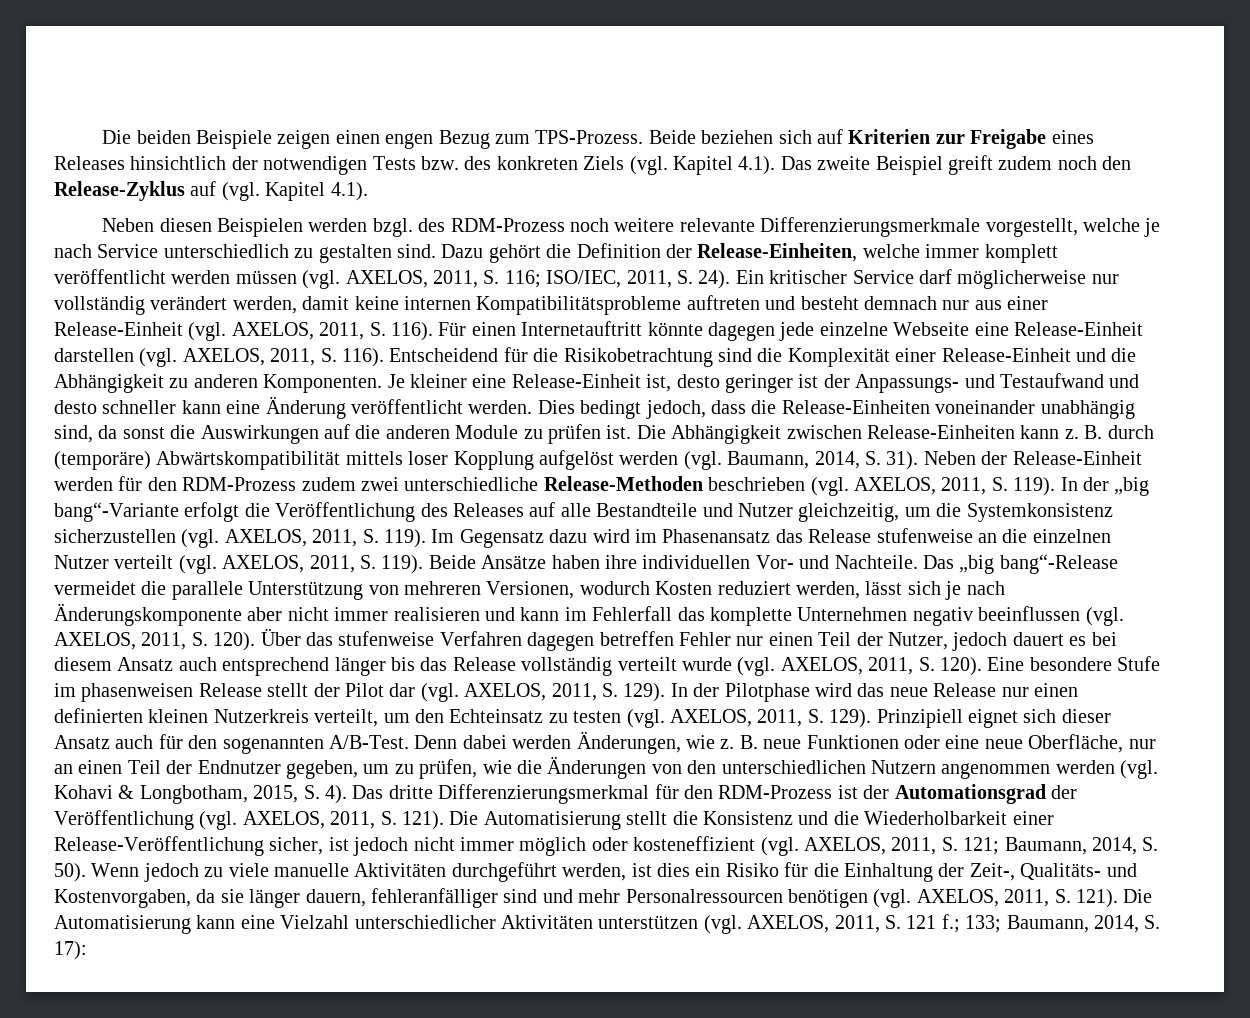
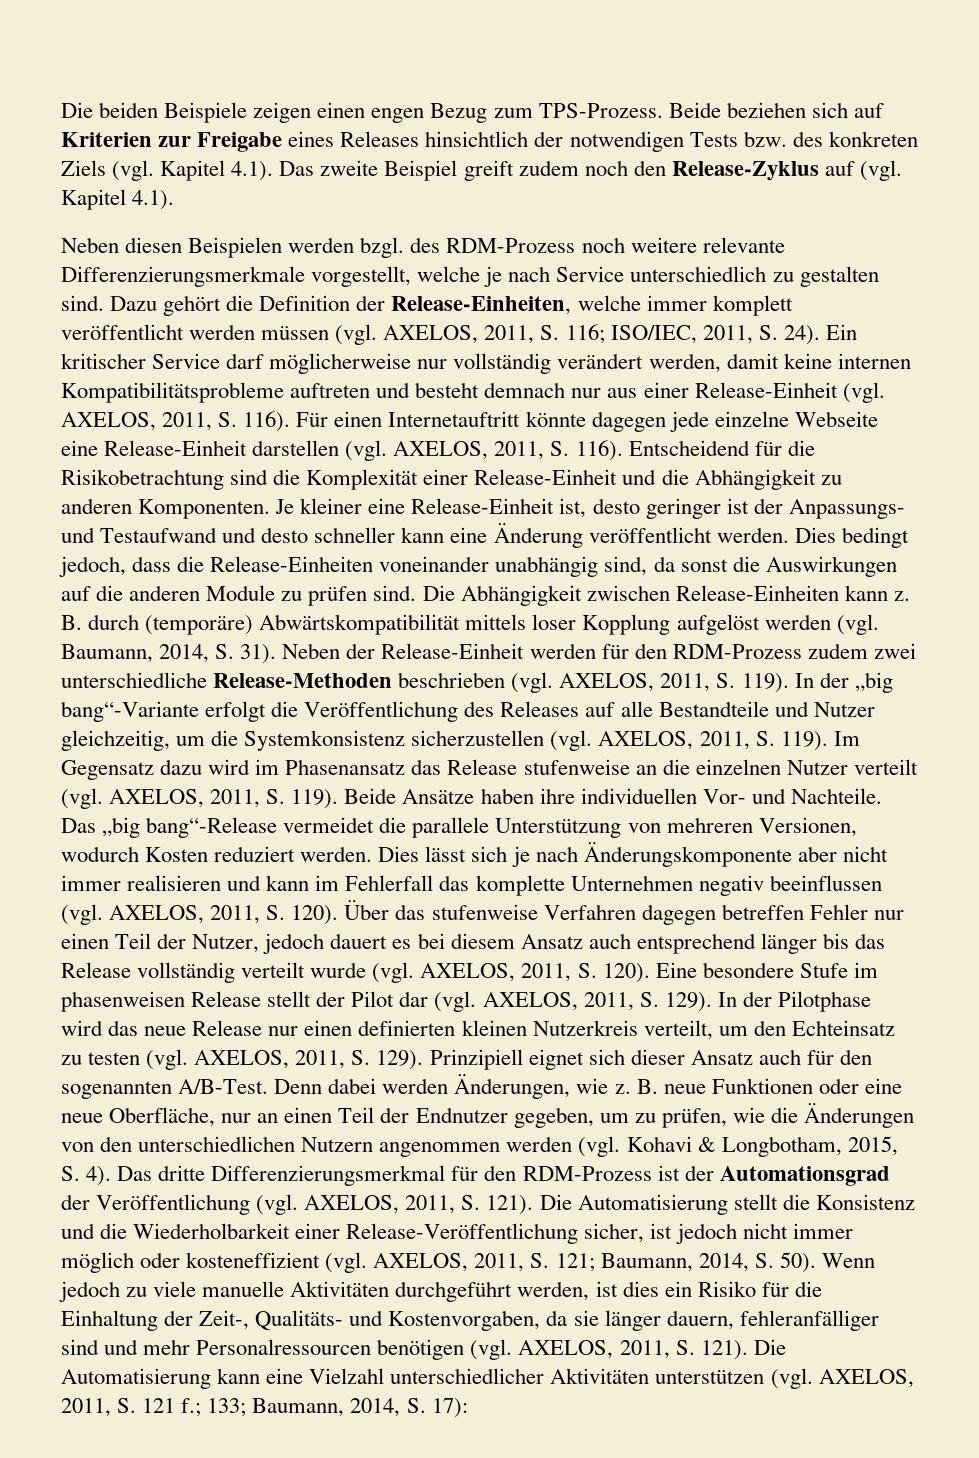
[606,425,632,439] ist. -> [373,585,417,601] sind.
[795,581,860,599] werden, -> [300,846,420,862] werden. Dies

